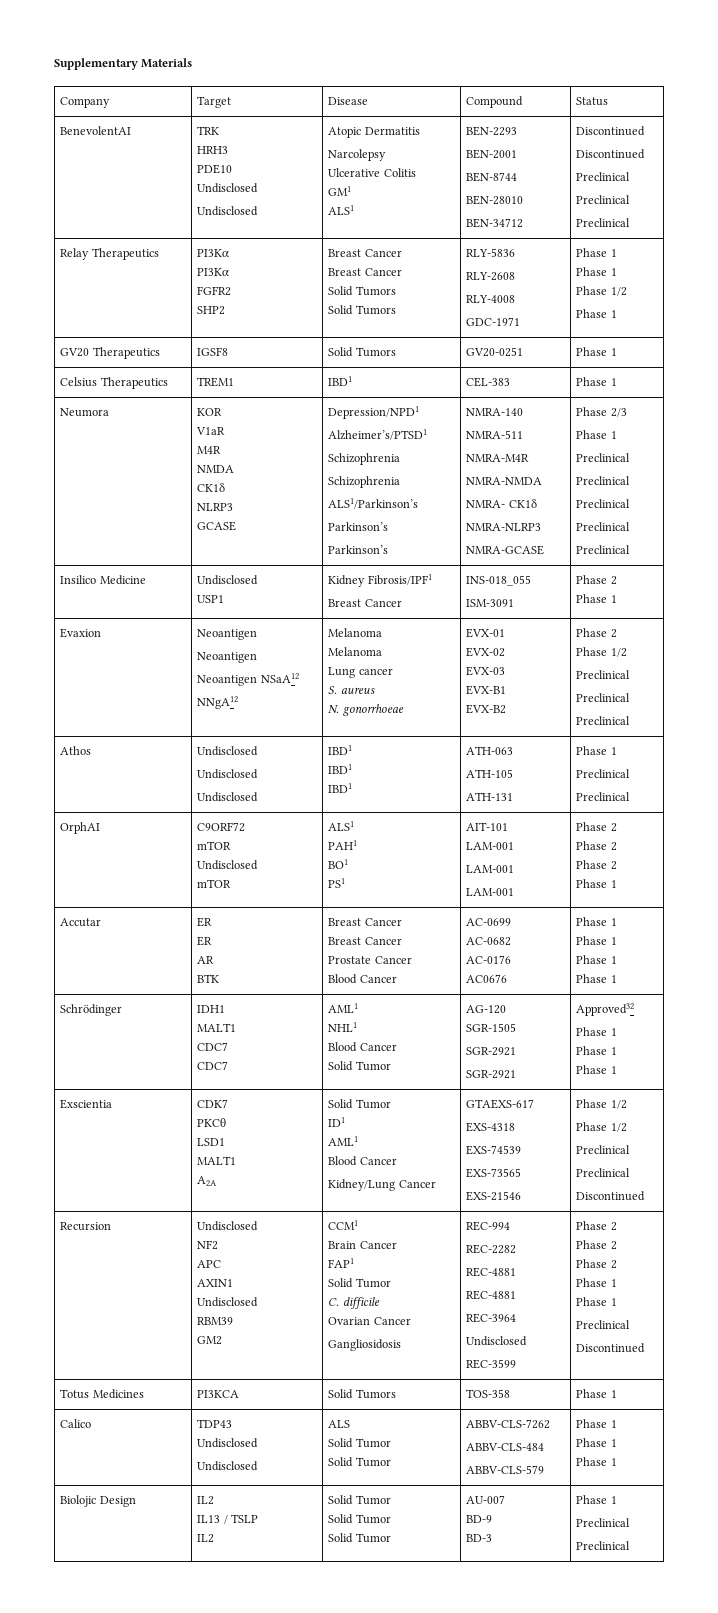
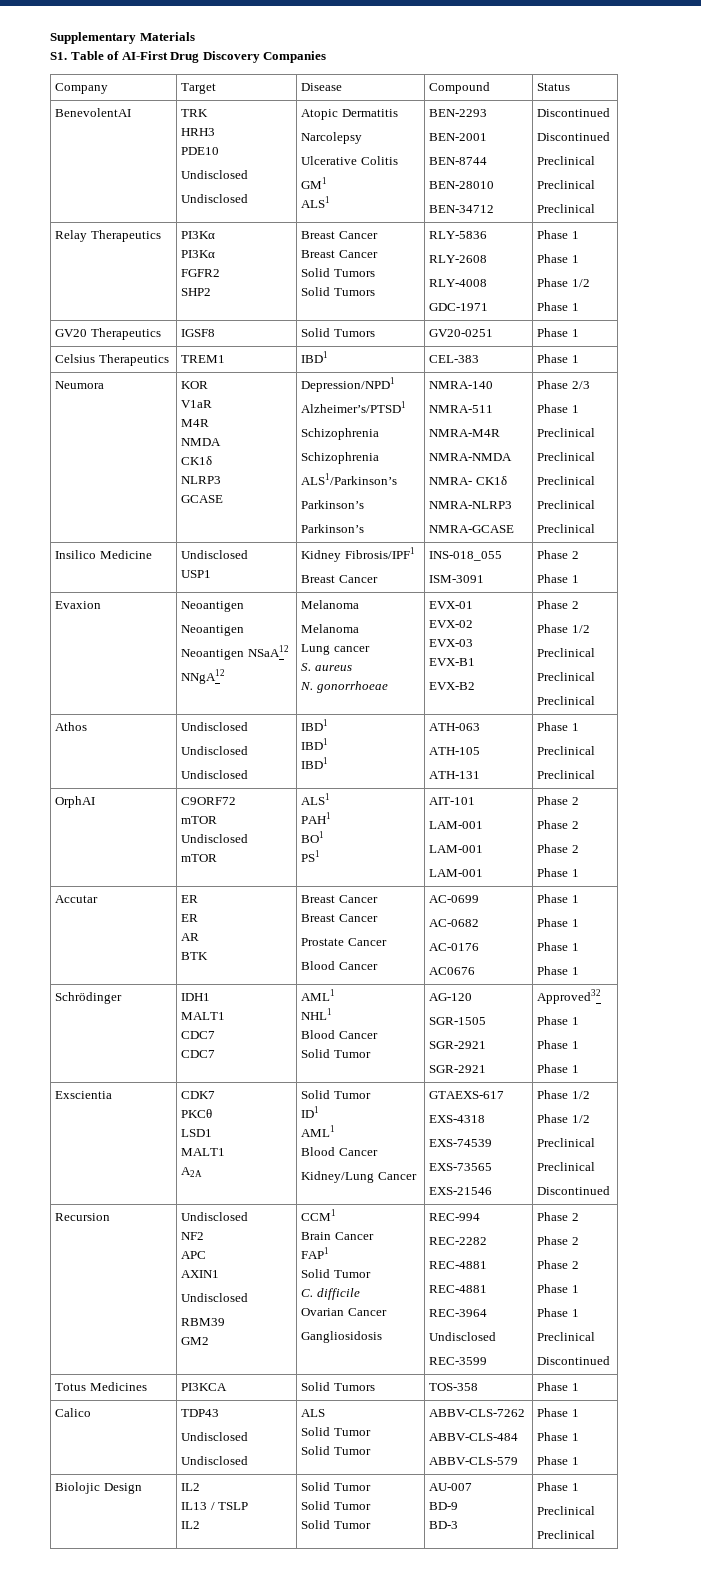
(193, 63) none -> [50,51,327,63] // S1. Table of AI-First Drug Discovery Companies

